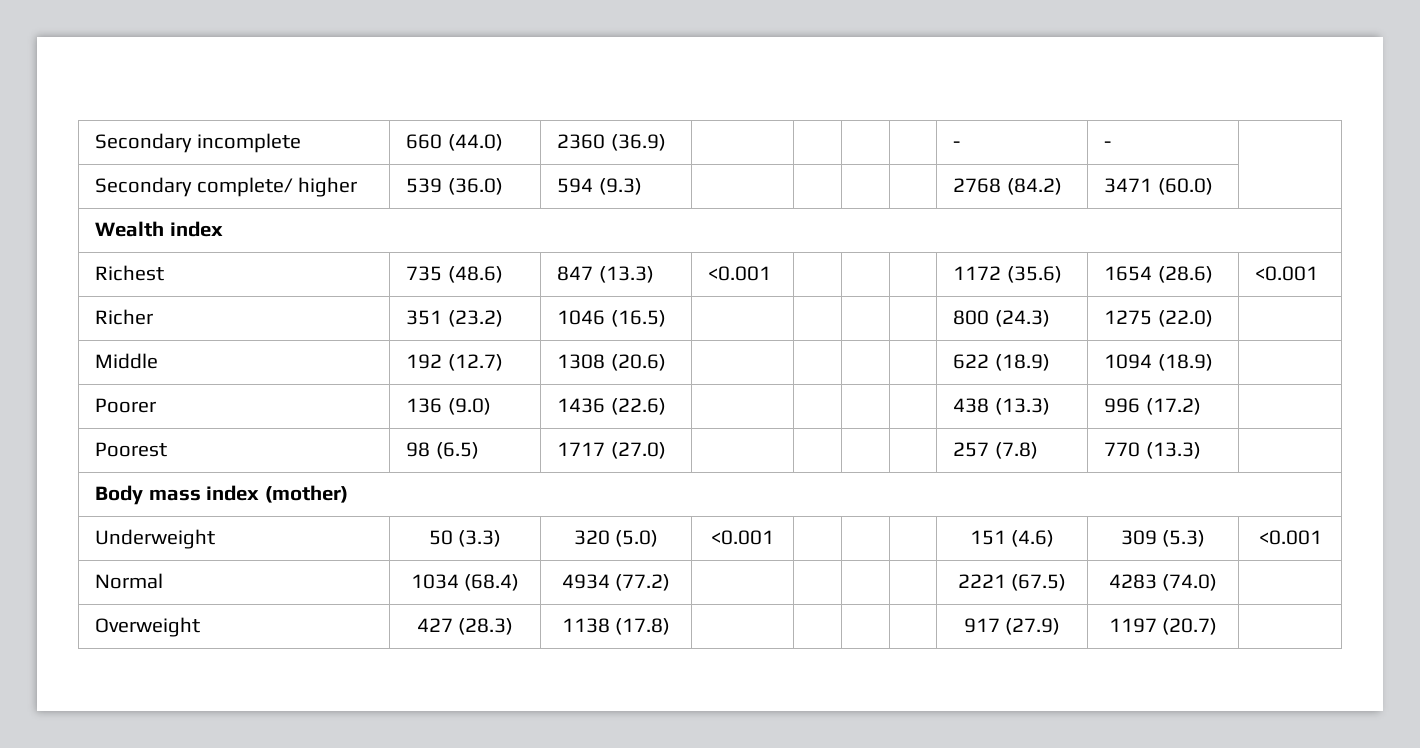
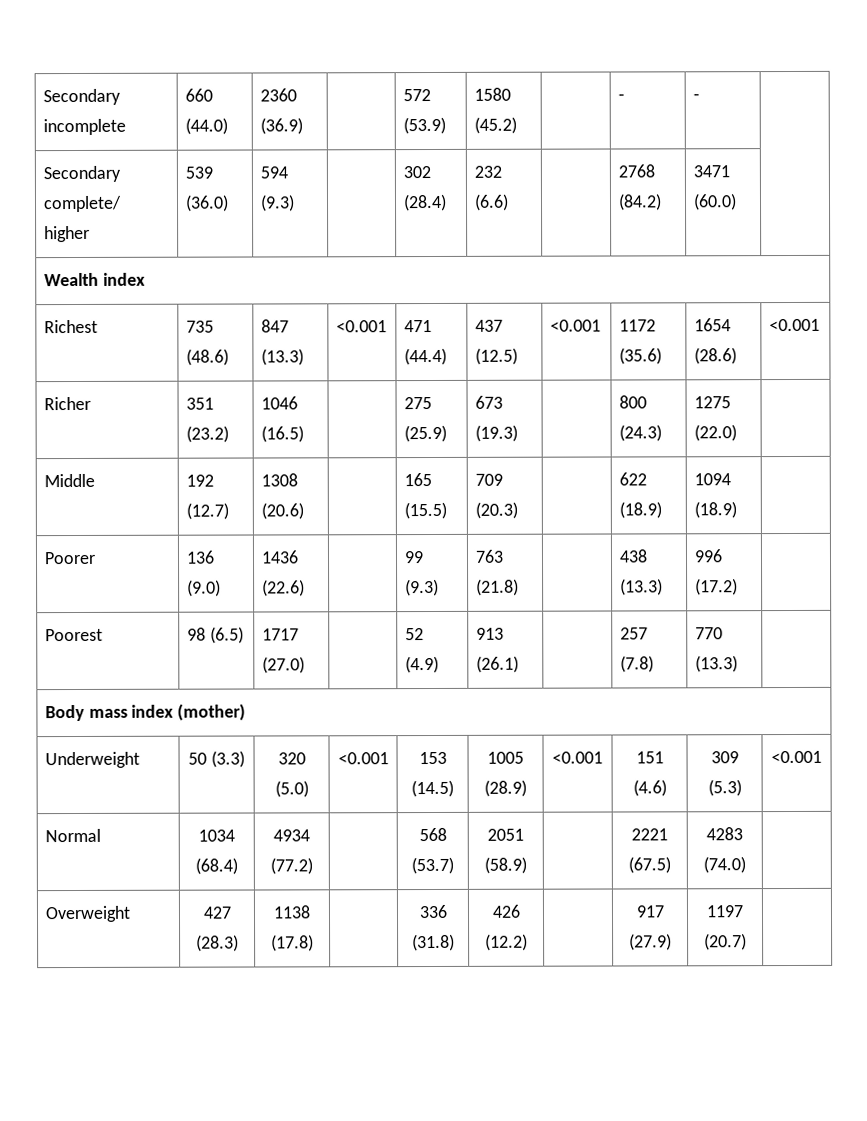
(666, 142) | -> [402,89,431,102] [402,116,446,135] [473,87,511,101] [473,116,517,134] 572 (53.9) | 1580 (45.2)
(642, 186) | -> [402,166,431,179] [402,193,447,212] [473,165,502,178] [473,193,509,211] 302 (28.4) | 232 (6.6)
(772, 273) | | -> [403,320,432,333] [403,347,447,366] [474,319,503,332] [474,347,518,365] [549,319,601,332] 471 (44.4) | 437 (12.5) | <0.001
(666, 318) | -> [403,397,432,410] [403,424,447,443] [474,395,503,409] [474,424,518,442] 275 (25.9) | 673 (19.3)
(666, 362) | -> [403,473,432,487] [403,501,447,520] [474,473,503,486] [474,501,518,519] 165 (15.5) | 709 (20.3)
(666, 406) | -> [403,551,424,564] [404,578,439,597] [474,549,504,563] [475,578,519,596] 99 (9.3) | 763 (21.8)
(666, 450) | -> [404,628,424,641] [404,655,439,674] [475,627,504,640] [475,655,519,673] 52 (4.9) | 913 (26.1)
(774, 537) | | -> [418,751,447,765] [410,779,454,798] [486,751,524,764] [483,779,527,797] [552,751,603,764] 153 (14.5) | 1005 (28.9) | <0.001
(671, 582) | -> [418,827,447,842] [410,856,454,875] [486,828,524,841] [483,856,527,874] 568 (53.7) | 2051 (58.9)
(671, 626) | -> [418,904,447,919] [411,933,455,952] [491,904,520,918] [484,933,528,951] 336 (31.8) | 426 (12.2)

